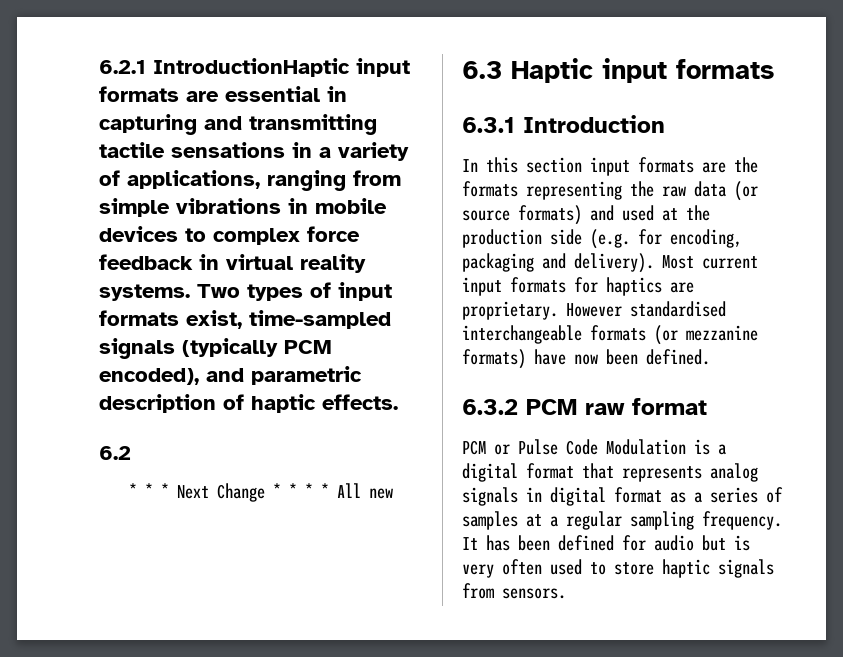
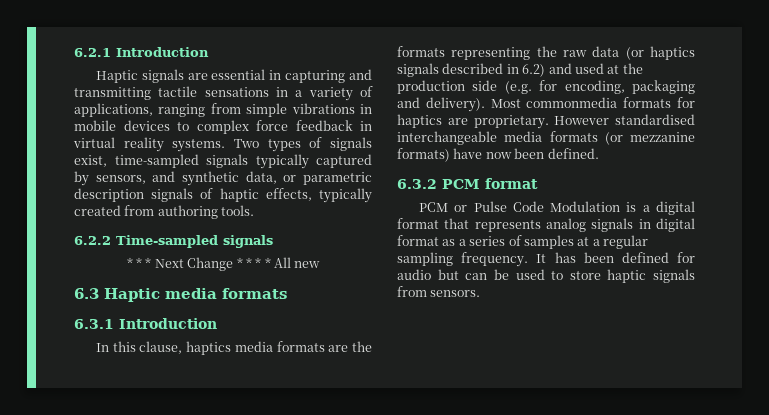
[153,58,410,77] [99,86,179,102] IntroductionHaptic input formats -> [116,47,209,57] [95,69,184,83] Introduction // Haptic signals
[338,282,392,301] [99,310,179,326] input formats -> [330,137,372,151] signals
[182,338,332,357] [99,368,244,385] (typically PCM encoded), and -> [255,154,372,169] [74,171,297,186] typically captured by sensors, and synthetic data, or
(216, 403) none -> [151,188,194,202] signals
[322,394,398,410] [99,446,131,460] effects. // 6.2 -> [265,188,372,203] [74,205,255,219] [74,235,273,248] effects, typically created from authoring tools. // 6.2.2 Time-sampled signals
[602,58,667,83] input -> [165,288,217,299] media
[526,157,630,176] section input -> [139,341,273,355] clause, haptics media
[462,205,582,225] source formats) -> [650,46,695,60] [397,63,546,77] haptics signals described in 6.2)
[702,256,758,269] [462,277,502,296] current input -> [526,97,618,108] commonmedia
(582, 334) none -> [504,131,543,142] media
[585,403,625,415] raw -> (480, 184) none
[734,535,750,551] [462,559,542,578] is very often -> [465,269,509,280] can be

